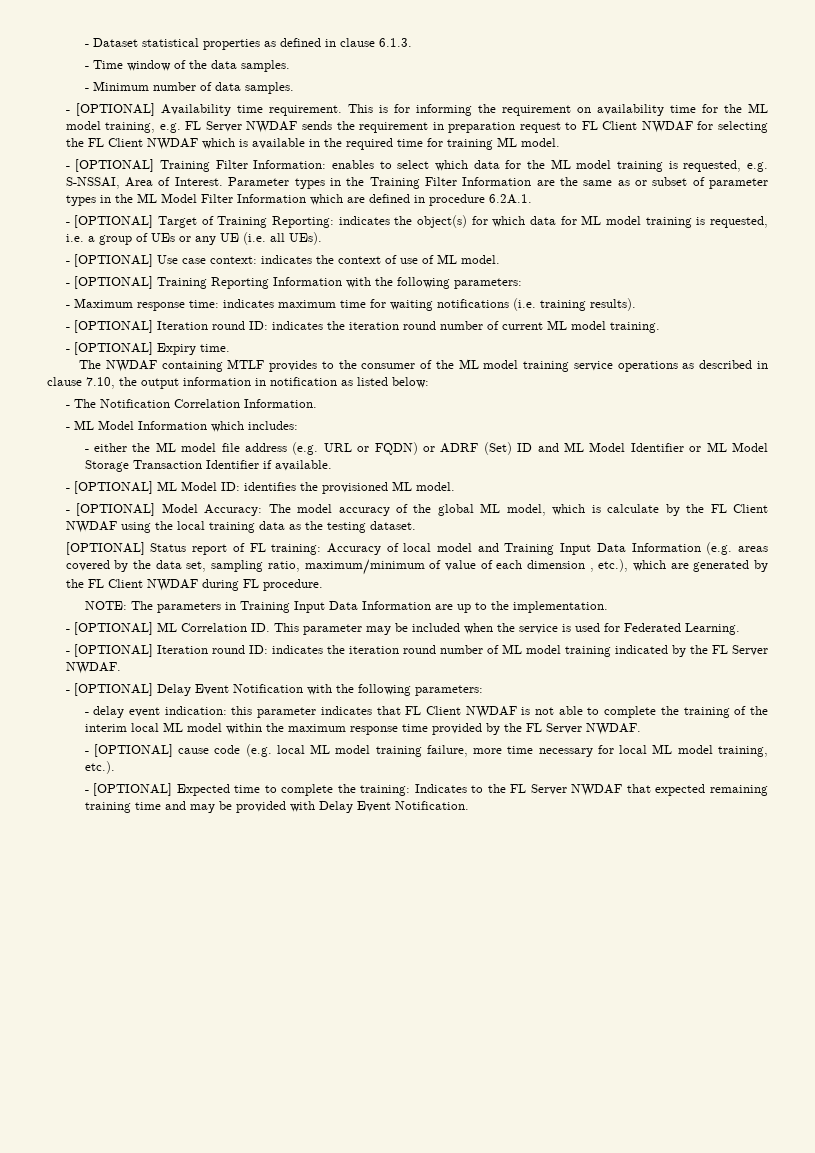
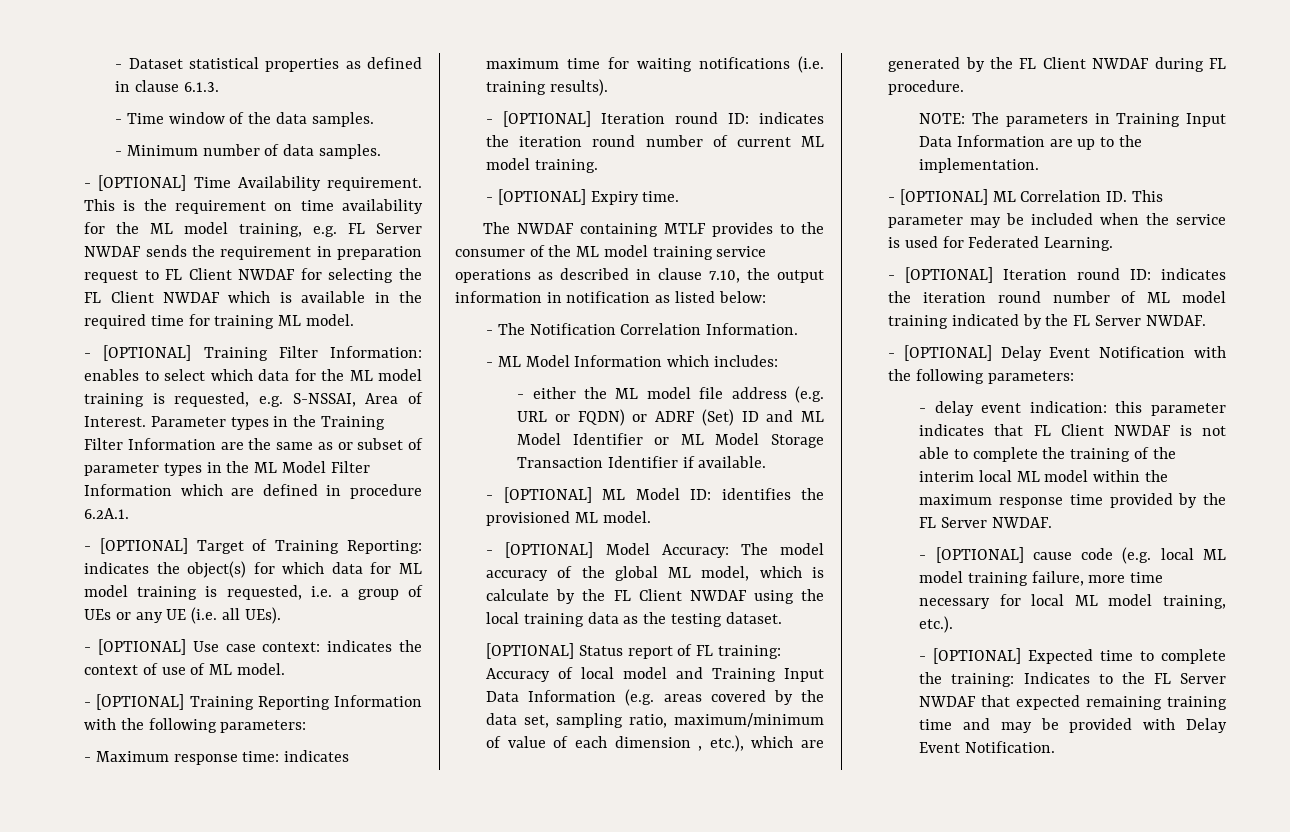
[160,104,263,116] Availability time -> [193,176,321,191] Time Availability
[393,104,472,116] for informing -> (136, 205) none
[596,104,696,116] availability time -> [300,199,423,214] time availability

